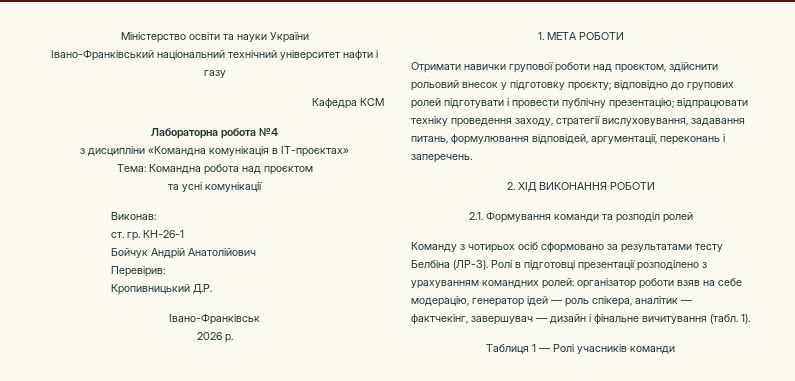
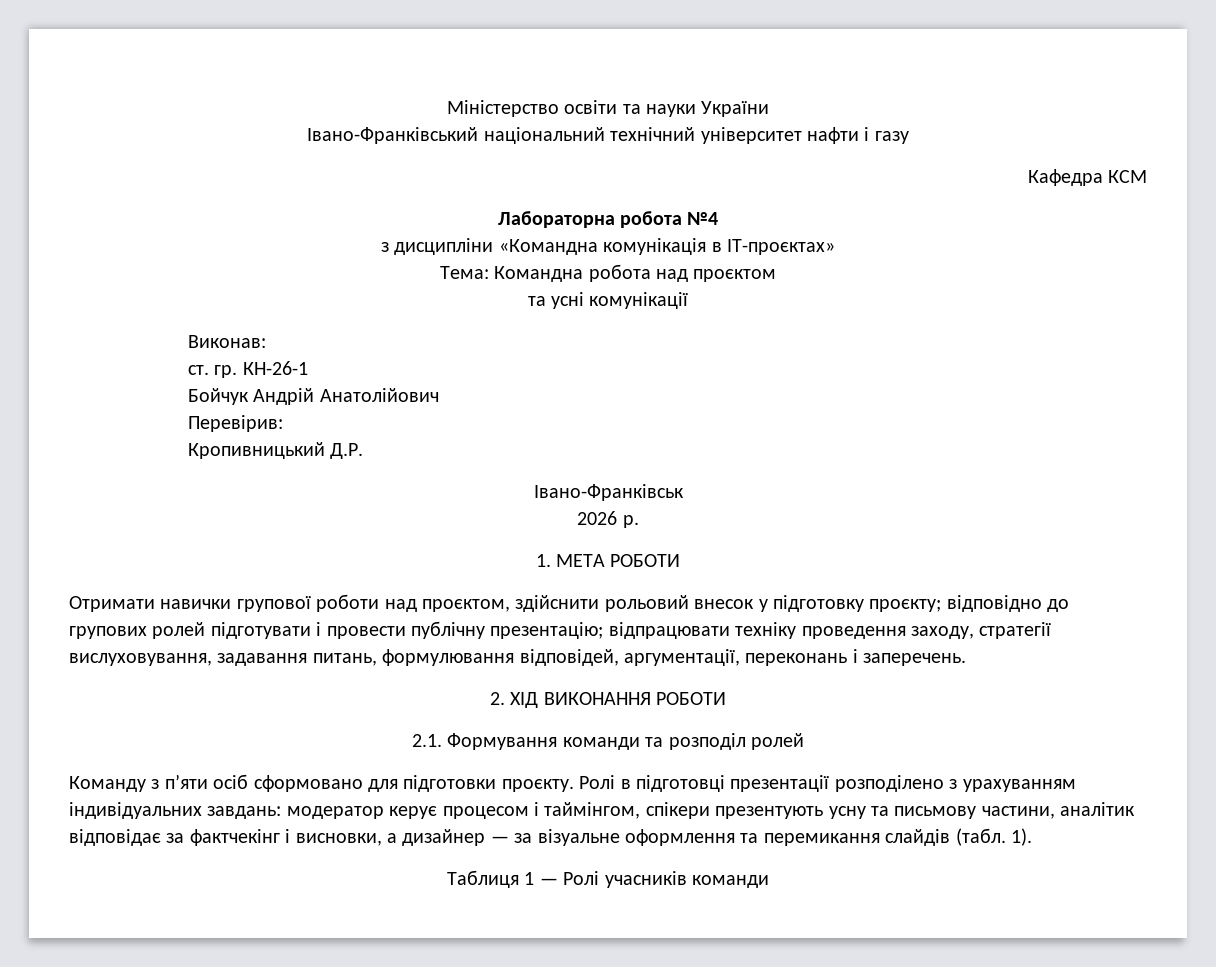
[468,244,515,253] чотирьох -> [164,774,208,789] п’яти
[607,244,723,253] [411,260,488,270] за результатами тесту Белбіна (ЛР-3). -> [368,775,574,792] для підготовки проєкту.
[482,278,742,289] [411,296,692,307] [411,314,707,325] командних ролей: організатор роботи взяв на себе модерацію, генератор ідей — роль спікера, аналітик — фактчекінг, завершувач — дизайн і фінальне вичитування -> [69,802,1136,819] [69,829,951,846] індивідуальних завдань: модератор керує процесом і таймінгом, спікери презентують усну та письмову частини, аналітик відповідає за фактчекінг і висновки, а дизайнер — за візуальне оформлення та перемикання слайдів

